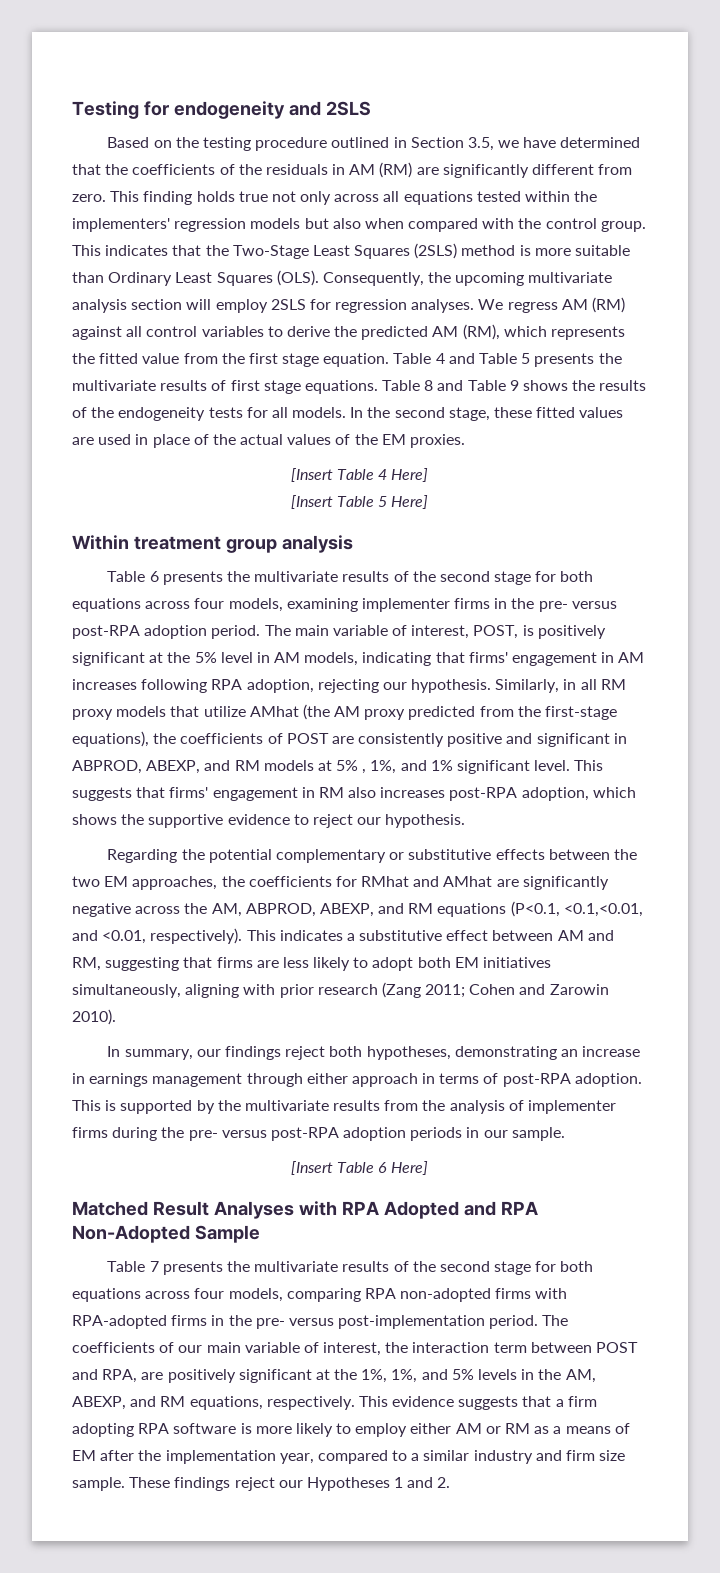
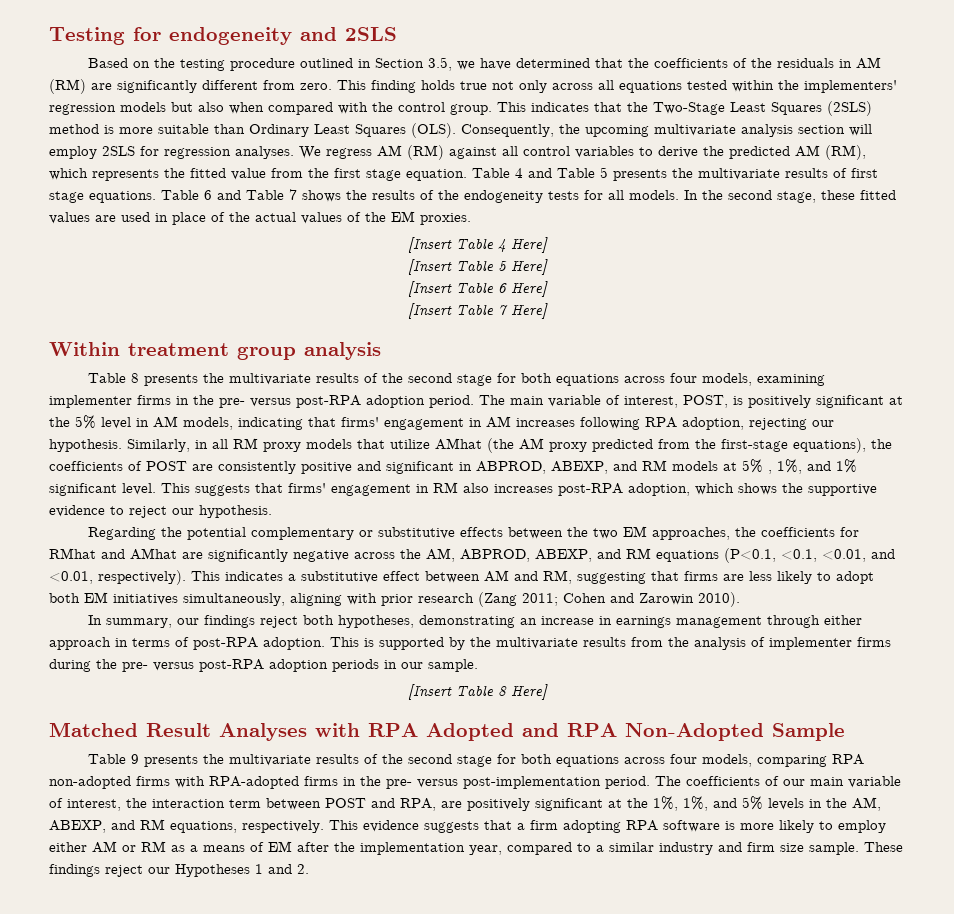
[424,380,519,391] 8 and Table 9 -> [204,189,297,200] 6 and Table 7
(429, 502) none -> [407,281,548,297] [407,303,548,319] // [Insert Table 6 Here] // [Insert Table 7 Here]
[149,571,159,582] 6 -> [130,373,139,383] 8
[563,903,643,917] <0.1,<0.01, -> [781,549,866,562] <0.1, <0.01,
[378,1162,388,1173] 6 -> [497,686,507,696] 8
[149,1261,159,1272] 7 -> [130,754,139,764] 9

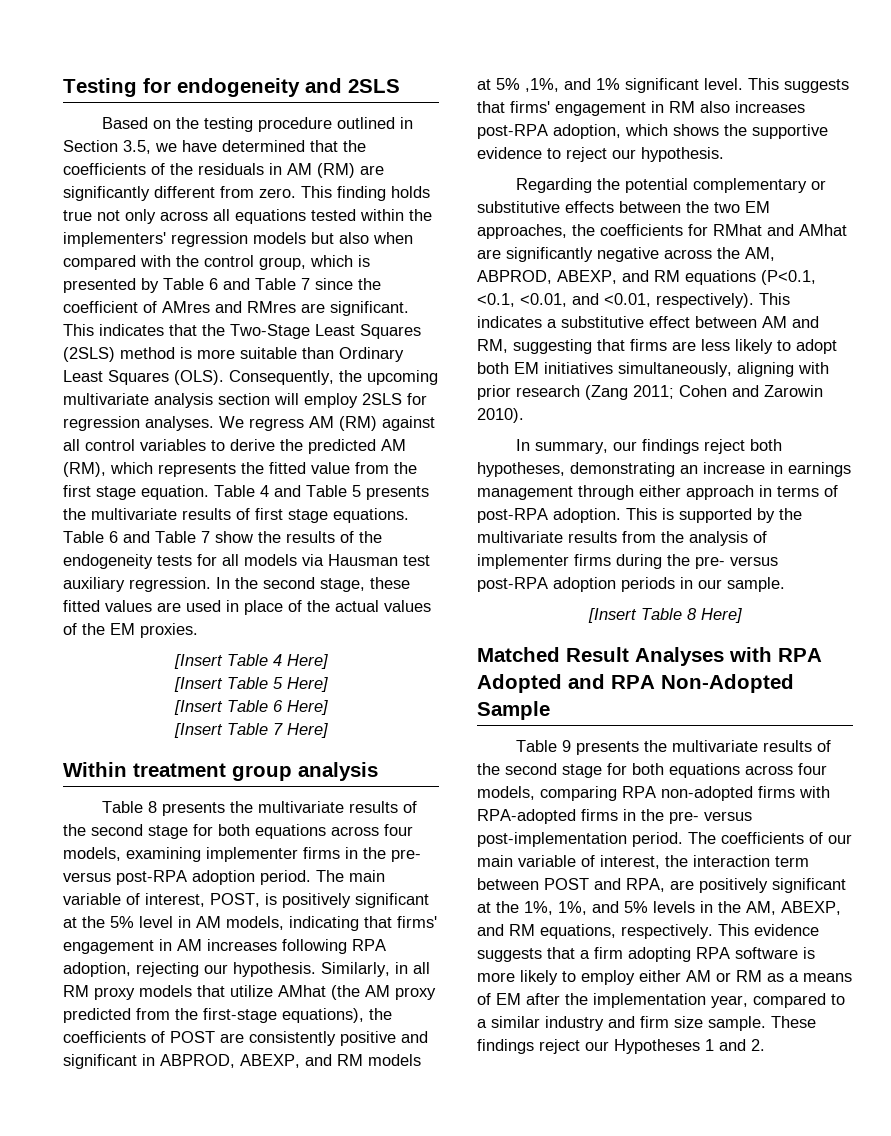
[450,104,492,115] group. -> [259,255,370,270] [63,278,381,293] [63,301,409,316] group, which is presented by Table 6 and Table 7 since the coefficient of AMres and RMres are significant.
[302,190,341,202] shows -> [215,531,253,543] show
[629,190,679,200] models. -> [244,554,430,566] [63,577,211,592] models via Hausman test auxiliary regression.
[768,459,802,474] , 1%, -> [525,78,559,92] ,1%,

